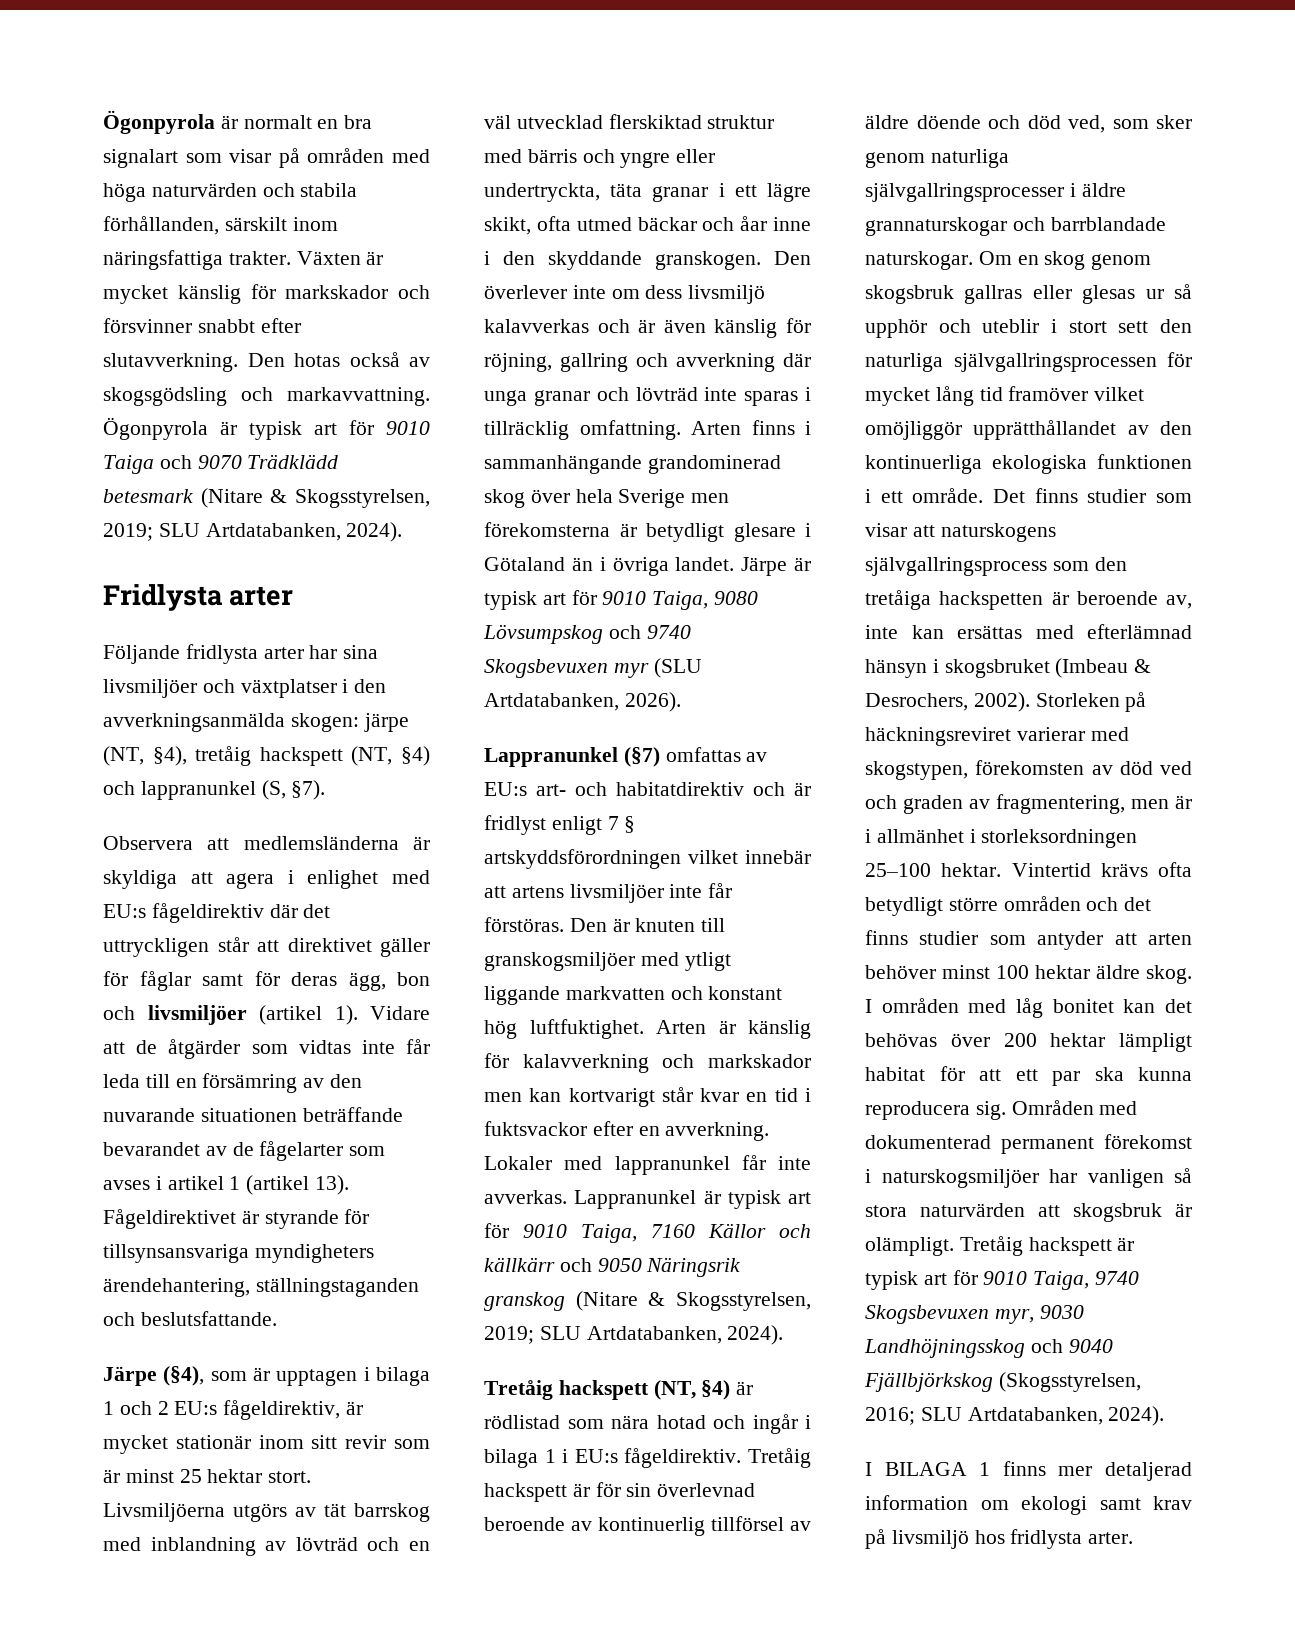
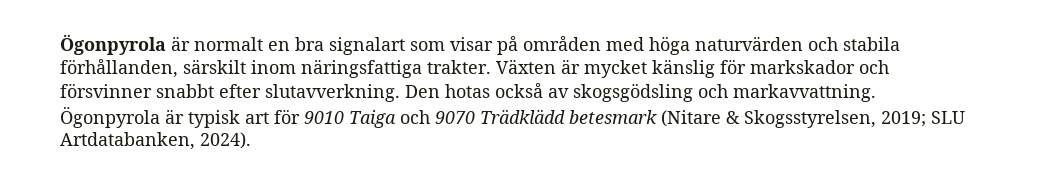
[103,584,294,611] [103,644,379,664] [103,679,387,698] [103,713,409,732] [103,746,430,766] [103,780,326,800] [103,836,430,850] [103,870,430,889] [103,903,331,923] [103,937,430,957] [103,971,430,991] [103,1005,430,1025] [103,1039,430,1059] [103,1073,363,1093] [103,1107,403,1122] [103,1141,386,1161] [103,1175,350,1195] [103,1209,370,1229] [103,1244,374,1263] [103,1278,419,1297] [103,1311,277,1326] [103,1366,430,1386] [103,1400,364,1420] [103,1435,431,1454] [103,1469,312,1483] [103,1503,430,1522] [103,1537,430,1556] [484,114,775,129] [484,149,716,168] [484,183,811,202] [484,216,811,235] [484,251,811,270] [484,285,766,304] [484,318,811,338] [484,353,811,372] [484,387,811,406] [484,420,811,440] [484,455,781,474] [484,489,730,508] [484,522,811,542] [484,557,811,576] [484,590,759,610] [483,624,691,644] [484,658,702,678] [484,692,681,712] [484,747,768,767] [484,782,811,796] [484,815,636,835] [484,849,811,869] [484,883,733,903] [484,917,726,932] [484,952,731,971] [484,986,783,1005] [484,1019,811,1039] [484,1053,811,1073] [484,1087,811,1107] [484,1121,770,1141] [484,1155,811,1175] [484,1190,811,1209] [484,1223,811,1243] [484,1257,741,1277] [484,1291,811,1311] [484,1325,784,1345] [484,1380,754,1400] [484,1414,811,1434] [484,1448,811,1468] [484,1482,756,1502] [484,1516,811,1536] [865,115,1192,133] [865,149,1009,168] [865,183,1126,202] [865,217,1166,236] [865,251,1152,270] [865,284,1192,304] [865,319,1192,338] [865,352,1192,372] [865,386,1145,406] [865,420,1192,440] [865,454,1192,474] [865,488,1192,503] [865,523,1056,542] [865,557,1127,576] [865,590,1192,610] [865,624,1192,639] [865,658,1152,678] [865,692,1147,712] [865,727,1129,746] [865,760,1192,780] [865,794,1192,814] [865,829,1138,848] [865,862,1192,877] [865,896,1152,916] [865,930,1192,950] [865,965,1192,984] [865,998,1192,1018] [865,1033,1192,1052] [865,1066,1192,1086] [865,1100,1138,1120] [865,1134,1192,1154] [865,1168,1192,1188] [865,1203,1192,1222] [865,1236,1135,1256] [865,1270,1140,1290] [865,1305,1084,1324] [864,1338,1113,1358] [864,1372,1141,1392] [865,1406,1165,1426] [865,1461,1192,1481] [865,1495,1192,1515] [865,1529,1134,1549] // Fridlysta arter // Följande fridlysta arter har sina livsmiljöer och växtplatser i den avverkningsanmälda skogen: järpe (NT, §4), tretåig hackspett (NT, §4) och lappranunkel (S, §7). // Observera att medlemsländerna är skyldiga att agera i enlighet med EU:s fågeldirektiv där det uttryckligen står att direktivet gäller för fåglar samt för deras ägg, bon och livsmiljöer (artikel 1). Vidare att de åtgärder som vidtas inte får leda till en försämring av den nuvarande situationen beträffande bevarandet av de fågelarter som avses i artikel 1 (artikel 13). Fågeldirektivet är styrande för tillsynsansvariga myndigheters ärendehantering, ställningstaganden och beslutsfattande. // Järpe (§4), som är upptagen i bilaga 1 och 2 EU:s fågeldirektiv, är mycket stationär inom sitt revir som är minst 25 hektar stort. Livsmiljöerna utgörs av tät barrskog med inblandning av lövträd och en väl utvecklad flerskiktad struktur med bärris och yngre eller undertryckta, täta granar i ett lägre skikt, ofta utmed bäckar och åar inne i den skyddande granskogen. Den överlever inte om dess livsmiljö kalavverkas och är även känslig för röjning, gallring och avverkning där unga granar och lövträd inte sparas i tillräcklig omfattning. Arten finns i sammanhängande grandominerad skog över hela Sverige men förekomsterna är betydligt glesare i Götaland än i övriga landet. Järpe är typisk art för 9010 Taiga, 9080 Lövsumpskog och 9740 Skogsbevuxen myr (SLU Artdatabanken, 2026). // Lappranunkel (§7) omfattas av EU:s art- och habitatdirektiv och är fridlyst enligt 7 § artskyddsförordningen vilket innebär att artens livsmiljöer inte får förstöras. Den är knuten till granskogsmiljöer med ytligt liggande markvatten och konstant hög luftfuktighet. Arten är känslig för kalavverkning och markskador men kan kortvarigt står kvar en tid i fuktsvackor efter en avverkning. Lokaler med lappranunkel får inte avverkas. Lappranunkel är typisk art för 9010 Taiga, 7160 Källor och källkärr och 9050 Näringsrik granskog (Nitare & Skogsstyrelsen, 2019; SLU Artdatabanken, 2024). // Tretåig hackspett (NT, §4) är rödlistad som nära hotad och ingår i bilaga 1 i EU:s fågeldirektiv. Tretåig hackspett är för sin överlevnad beroende av kontinuerlig tillförsel av äldre döende och död ved, som sker genom naturliga självgallringsprocesser i äldre grannaturskogar och barrblandade naturskogar. Om en skog genom skogsbruk gallras eller glesas ur så upphör och uteblir i stort sett den naturliga självgallringsprocessen för mycket lång tid framöver vilket omöjliggör upprätthållandet av den kontinuerliga ekologiska funktionen i ett område. Det finns studier som visar att naturskogens självgallringsprocess som den tretåiga hackspetten är beroende av, inte kan ersättas med efterlämnad hänsyn i skogsbruket (Imbeau & Desrochers, 2002). Storleken på häckningsreviret varierar med skogstypen, förekomsten av död ved och graden av fragmentering, men är i allmänhet i storleksordningen 25–100 hektar. Vintertid krävs ofta betydligt större områden och det finns studier som antyder att arten behöver minst 100 hektar äldre skog. I områden med låg bonitet kan det behövas över 200 hektar lämpligt habitat för att ett par ska kunna reproducera sig. Områden med dokumenterad permanent förekomst i naturskogsmiljöer har vanligen så stora naturvärden att skogsbruk är olämpligt. Tretåig hackspett är typisk art för 9010 Taiga, 9740 Skogsbevuxen myr, 9030 Landhöjningsskog och 9040 Fjällbjörkskog (Skogsstyrelsen, 2016; SLU Artdatabanken, 2024). // I BILAGA 1 finns mer detaljerad information om ekologi samt krav på livsmiljö hos fridlysta arter. -> (251, 140) none

